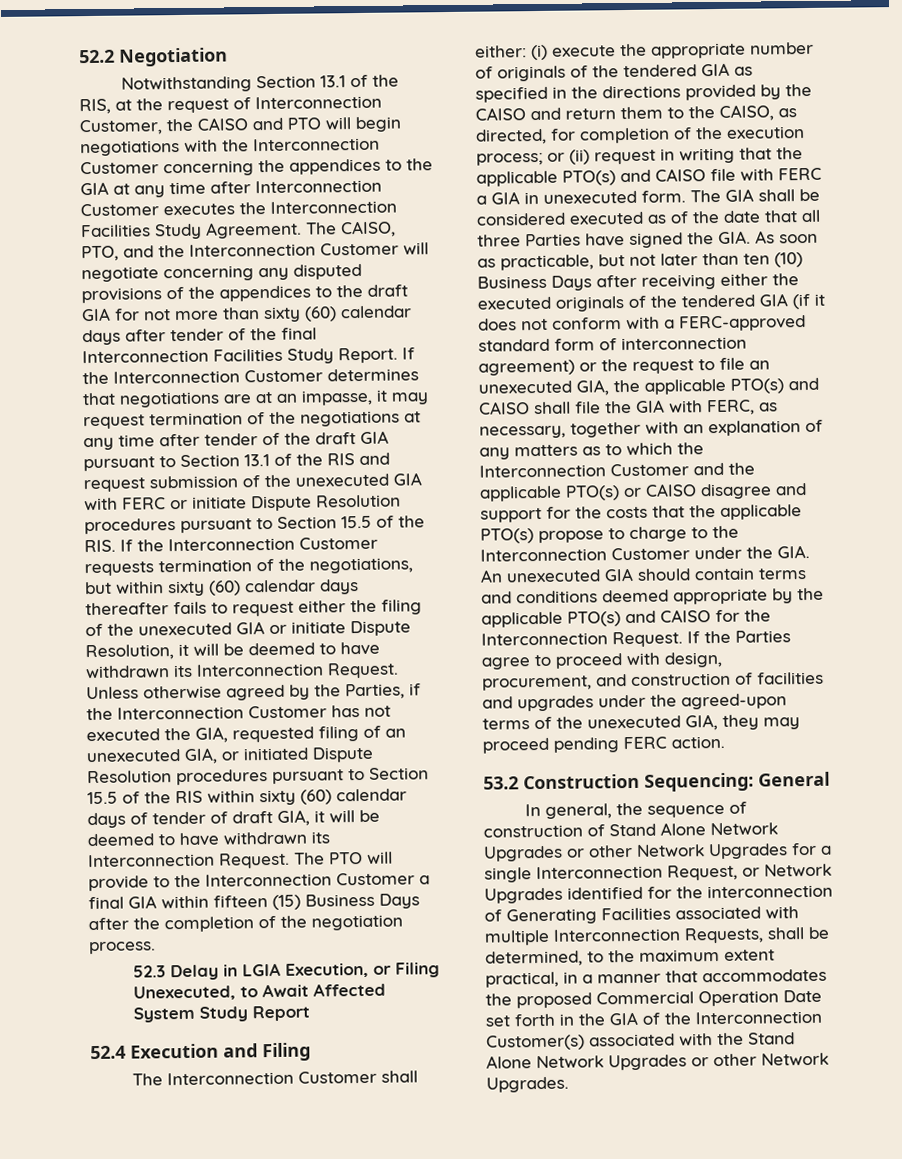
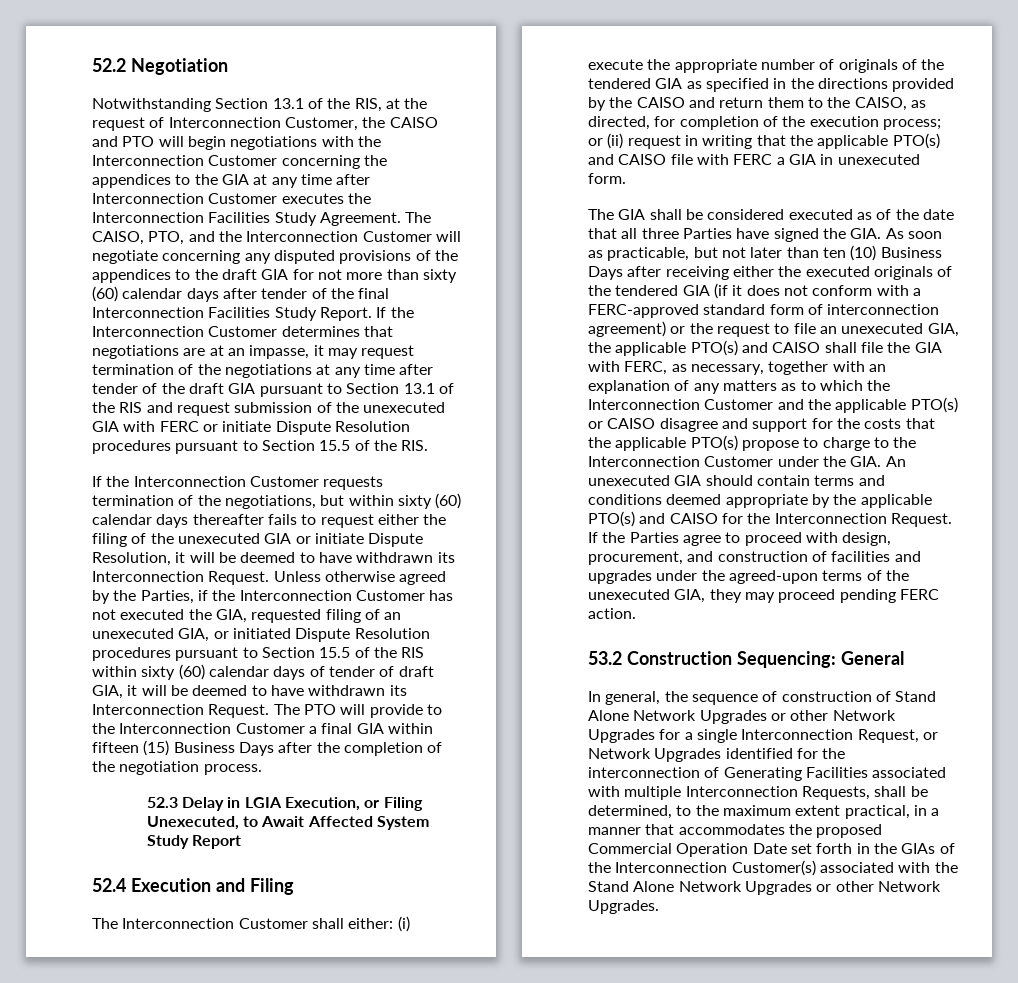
(116, 546) none -> (429, 445) //
(686, 196) none -> (626, 178) //
[609,1011,638,1026] GIA -> [901,843,936,854] GIAs

